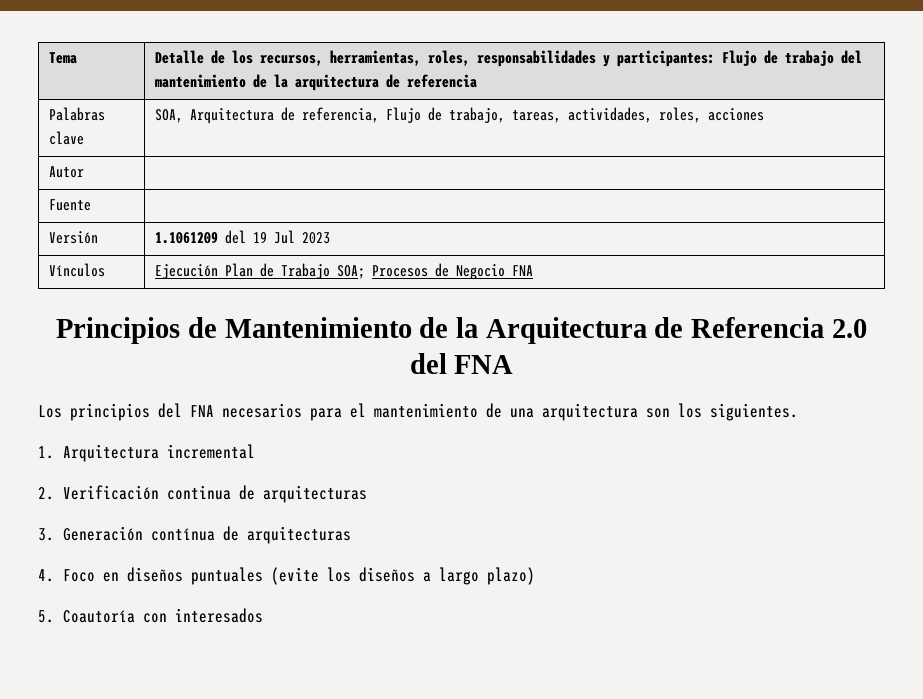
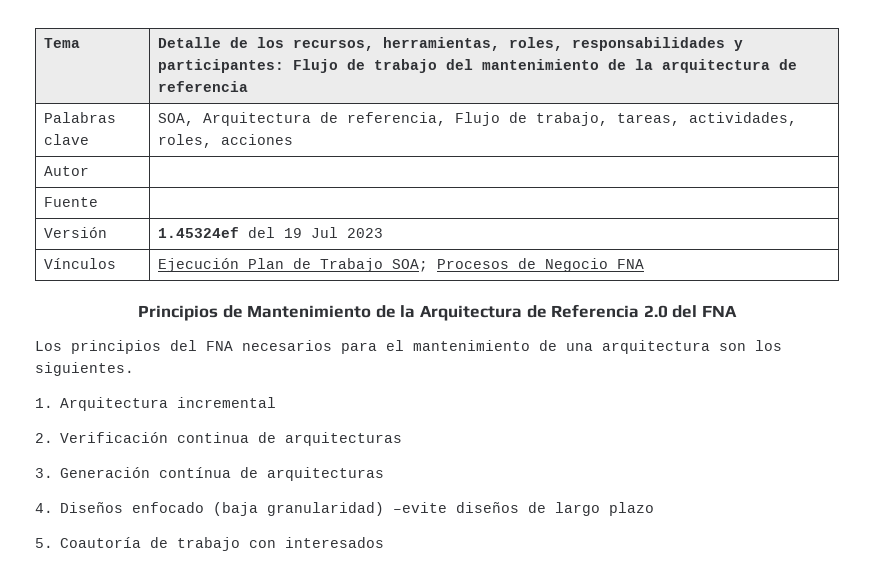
[155,232,219,244] 1.1061209 -> [158,227,240,238] 1.45324ef
[62,567,535,585] Foco en diseños puntuales (evite los diseños a largo plazo) -> [60,502,655,516] Diseños enfocado (baja granularidad) –evite diseños de largo plazo
(135, 616) none -> [150,537,241,551] de trabajo

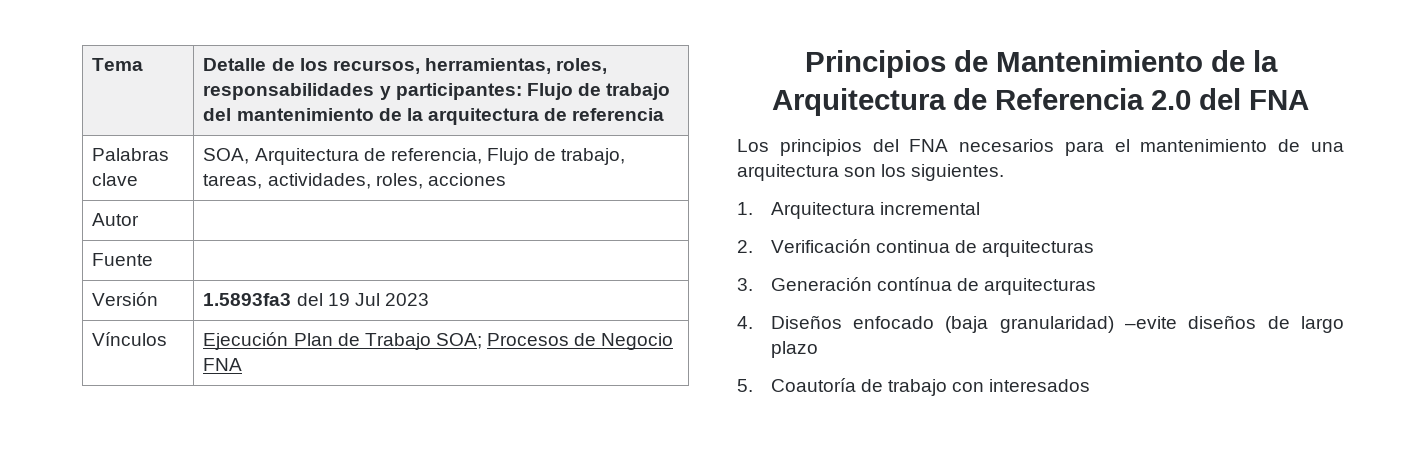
[158,227,240,238] 1.45324ef -> [203,293,292,306] 1.5893fa3

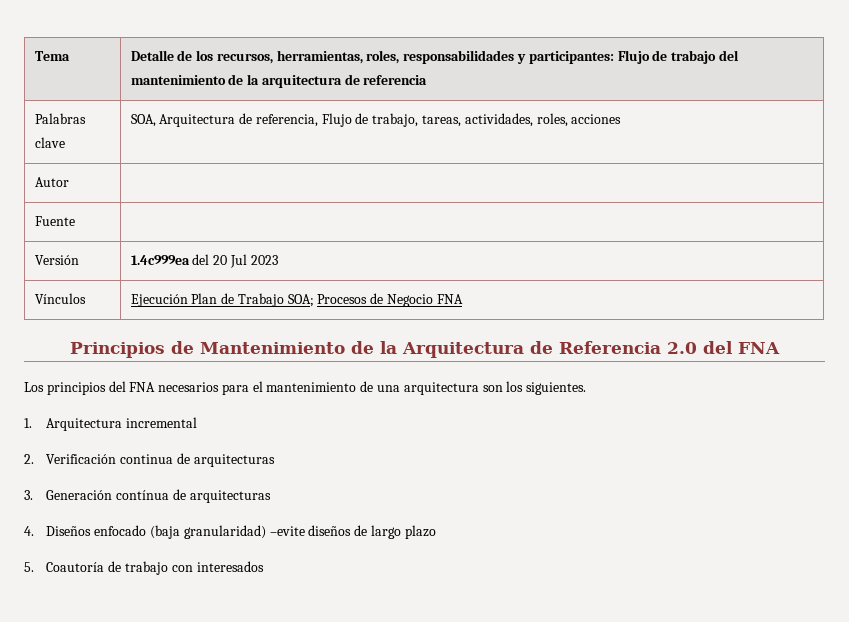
[203,293,350,306] 1.5893fa3 del 19 -> [130,254,228,265] 1.4c999ea del 20

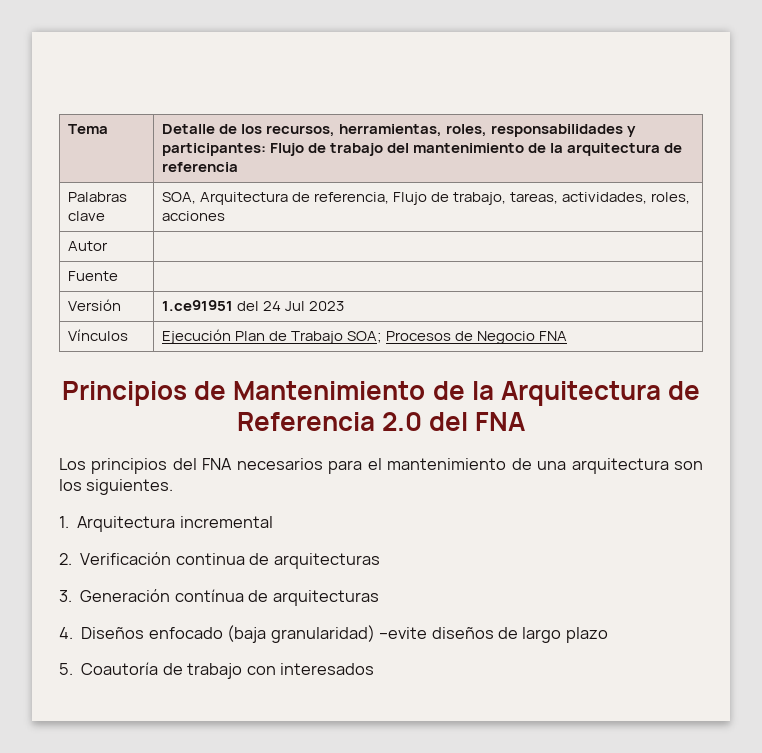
[130,254,228,265] 1.4c999ea del 20 -> [161,300,281,311] 1.ce91951 del 24

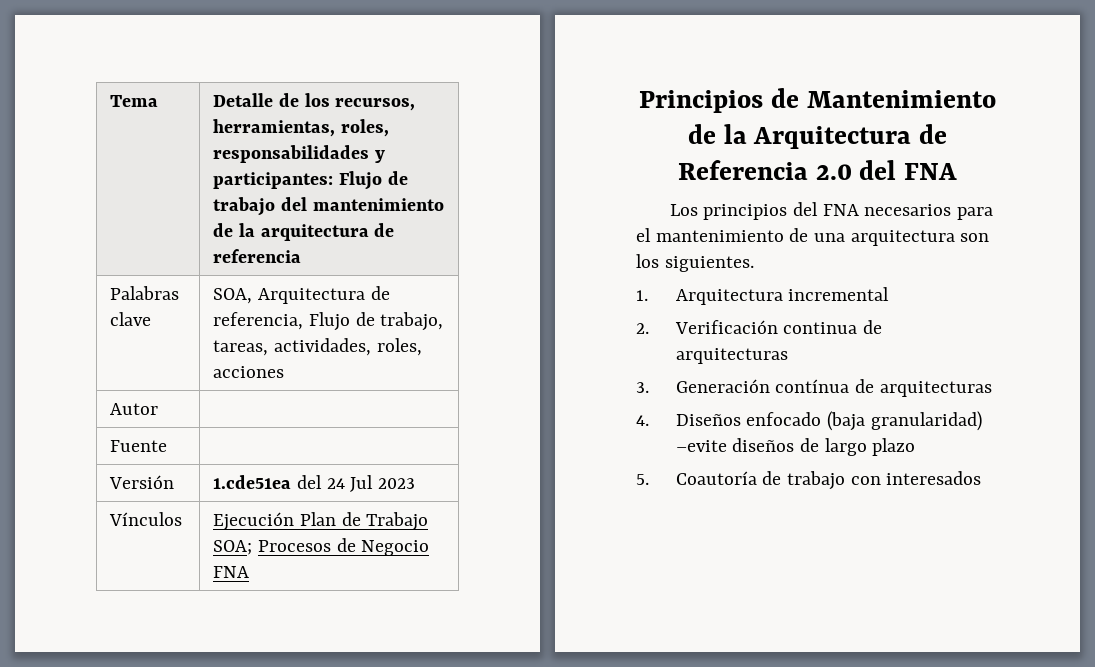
[161,300,233,311] 1.ce91951 -> [213,475,292,489] 1.cde51ea

